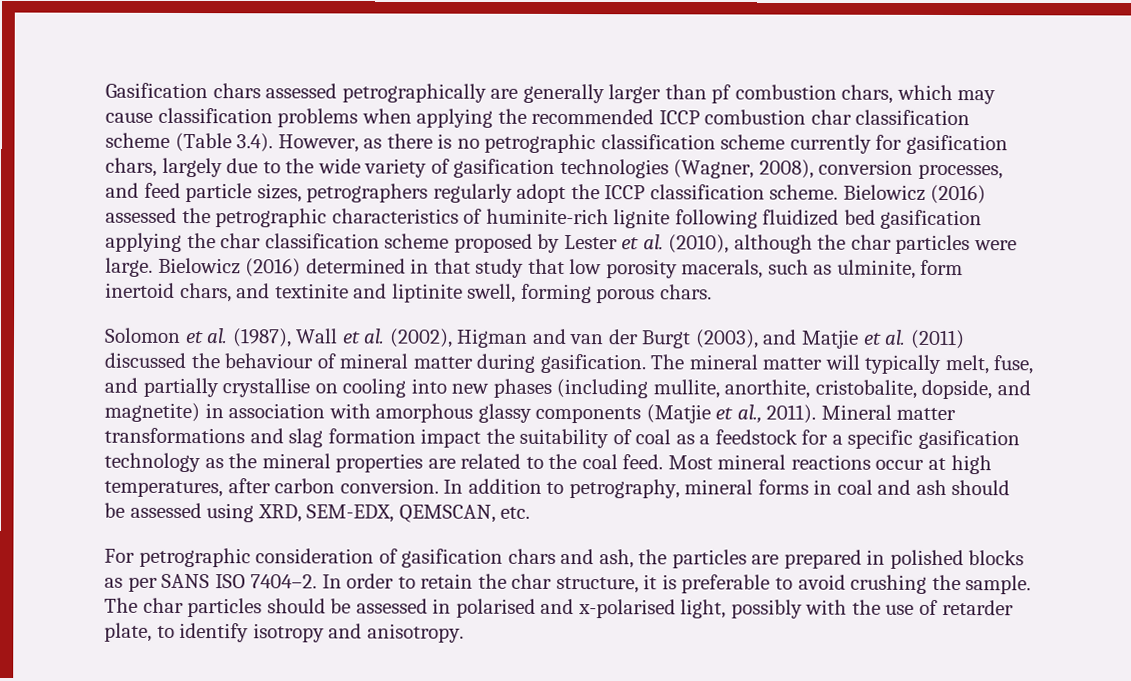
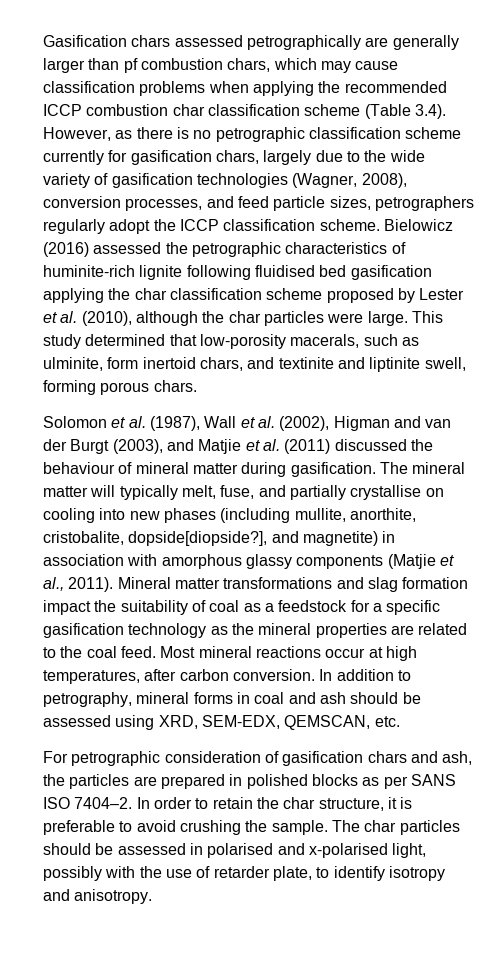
[762,209,840,226] fluidized -> [254,265,315,277] fluidised
[157,257,678,279] Bielowicz (2016) determined in that study that low porosity -> [411,311,443,323] [43,334,286,349] This study determined that low-porosity
[921,379,993,400] dopside, -> [128,531,268,546] dopside[diopside?],

